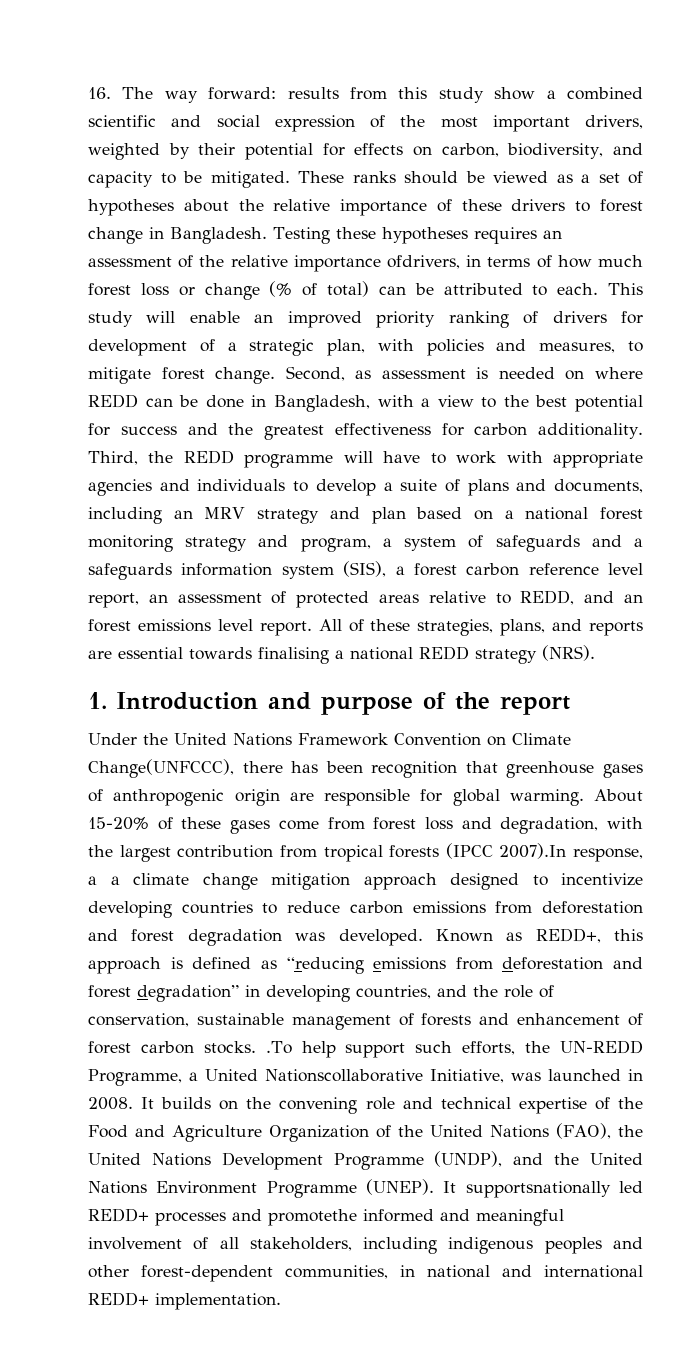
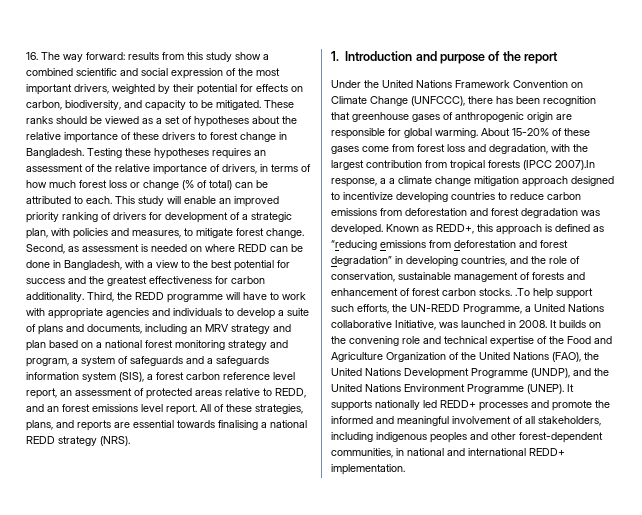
[386,255,460,269] ofdrivers, -> [210,164,257,174] of drivers,
[88,759,234,778] Change(UNFCCC), -> [370,96,465,106] Change (UNFCCC),
[265,1069,423,1082] Nationscollaborative -> [568,304,604,312] [331,320,392,328] Nations collaborative
[465,1181,611,1198] supportsnationally -> [331,400,420,411] supports nationally
[268,1209,357,1226] promotethe -> [552,400,610,411] promote the

